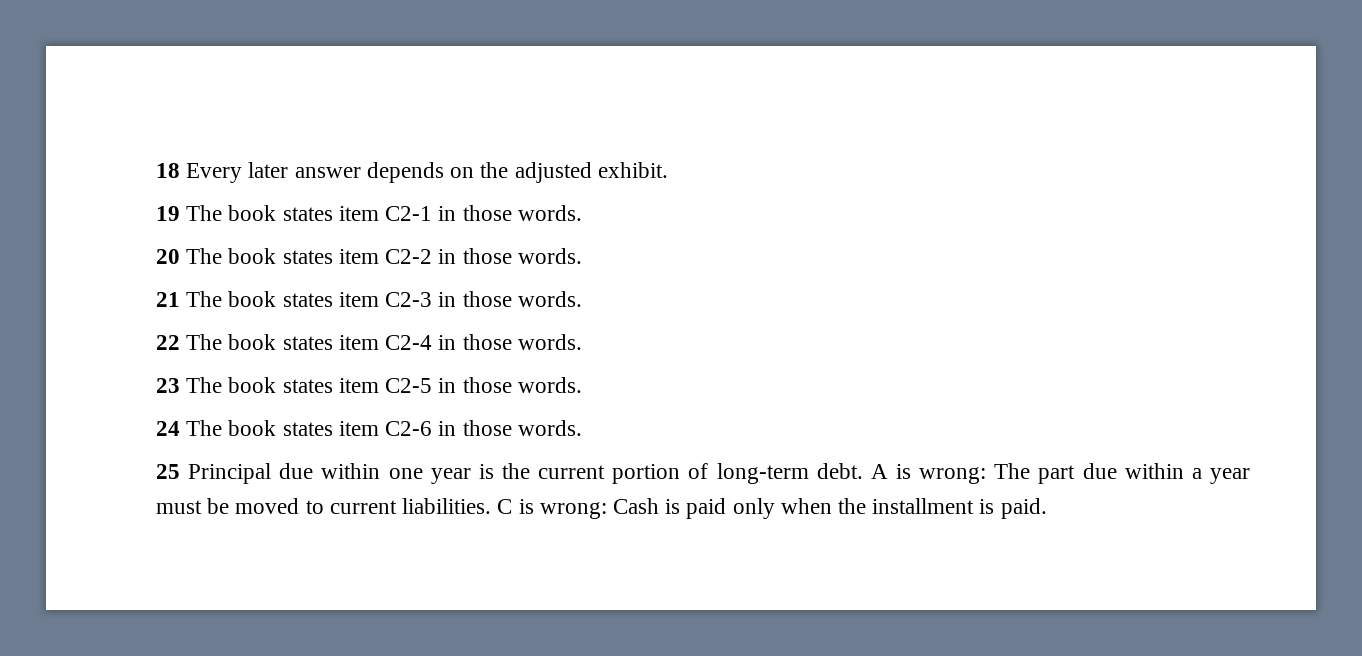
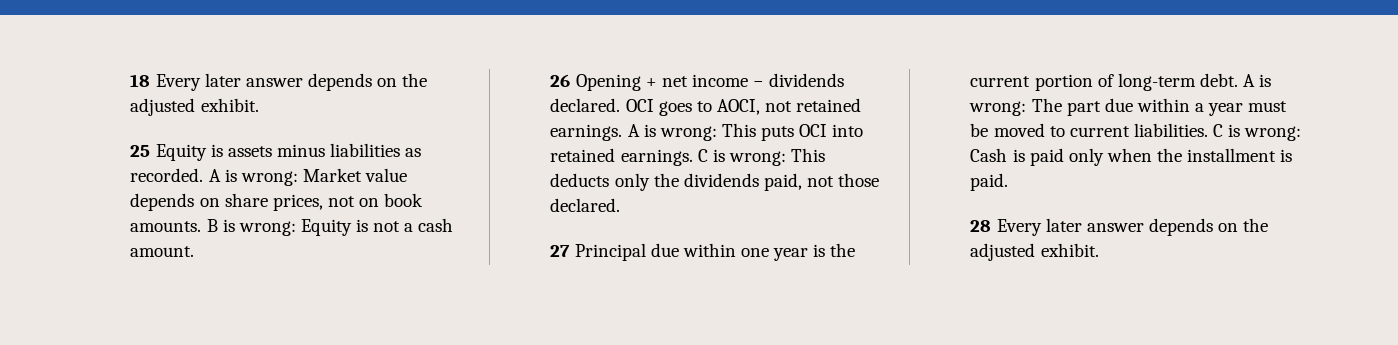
[156,205,582,221] [156,248,582,264] [156,291,582,307] [156,334,582,350] [156,377,582,393] [156,420,582,436] [156,464,181,479] 19 The book states item C2-1 in those words. // 20 The book states item C2-2 in those words. // 21 The book states item C2-3 in those words. // 22 The book states item C2-4 in those words. // 23 The book states item C2-5 in those words. // 24 The book states item C2-6 in those words. // 25 -> [130,143,422,161] [130,168,408,186] [130,193,424,211] [130,218,454,236] [130,246,195,257] [550,73,845,91] [550,98,862,116] [550,123,864,141] [550,148,826,166] [550,173,880,191] [550,198,621,212] [550,245,571,257] 25 Equity is assets minus liabilities as recorded. A is wrong: Market value depends on share prices, not on book amounts. B is wrong: Equity is not a cash amount. // 26 Opening + net income − dividends declared. OCI goes to AOCI, not retained earnings. A is wrong: This puts OCI into retained earnings. C is wrong: This deducts only the dividends paid, not those declared. // 27
(1047, 508) none -> [970,218,1269,236] [970,243,1099,261] // 28 Every later answer depends on the adjusted exhibit.

